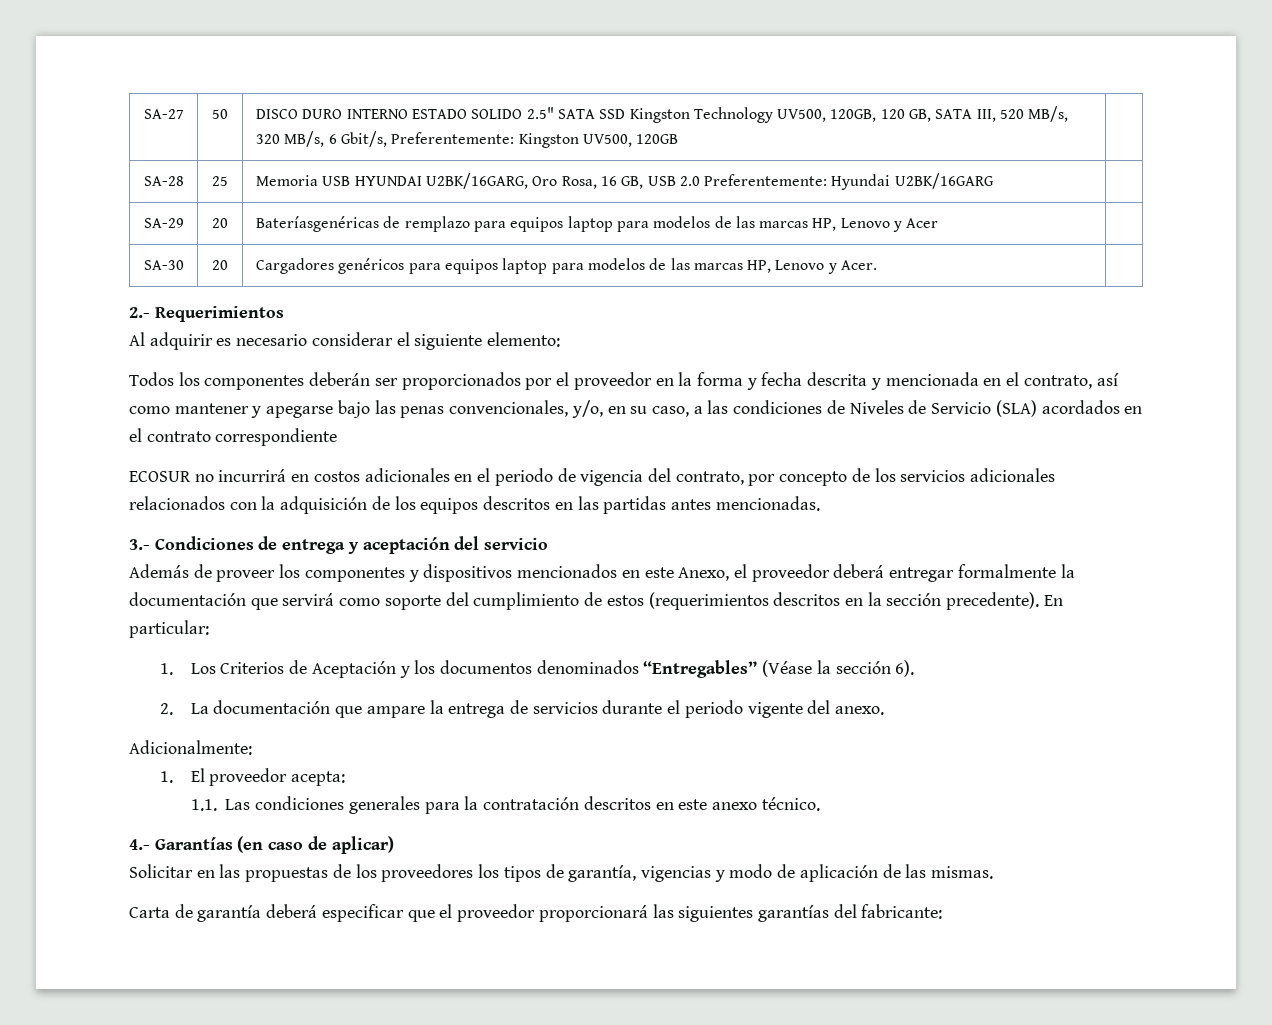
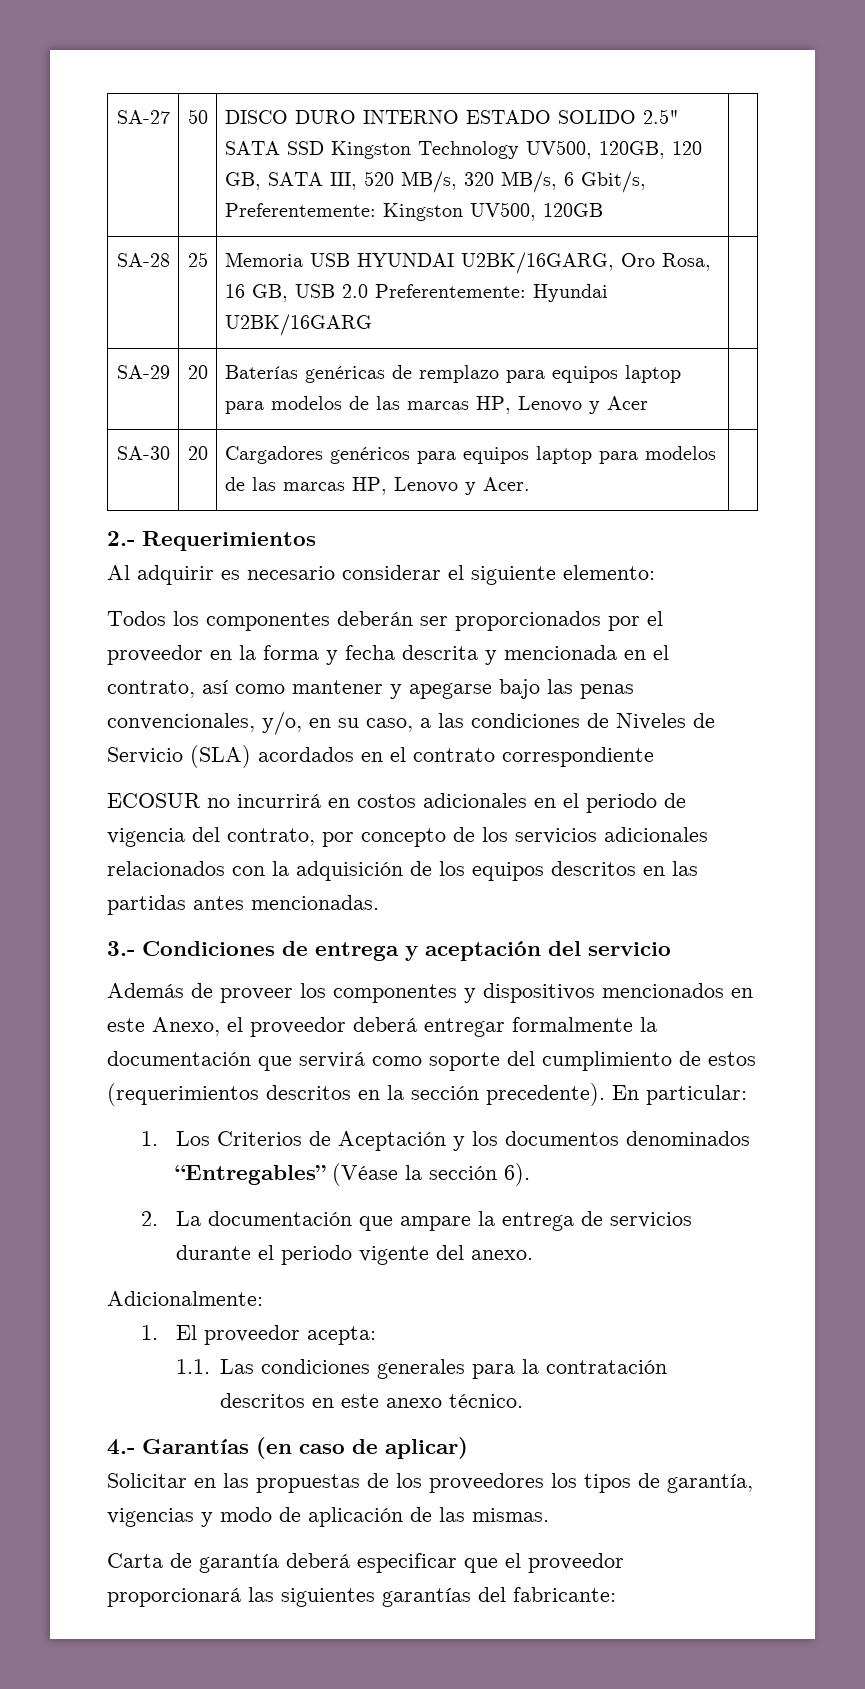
[255,216,379,232] Bateríasgenéricas -> [224,365,385,383] Baterías genéricas

